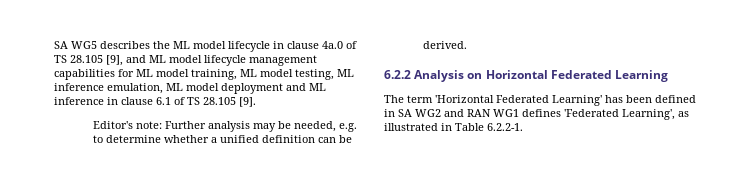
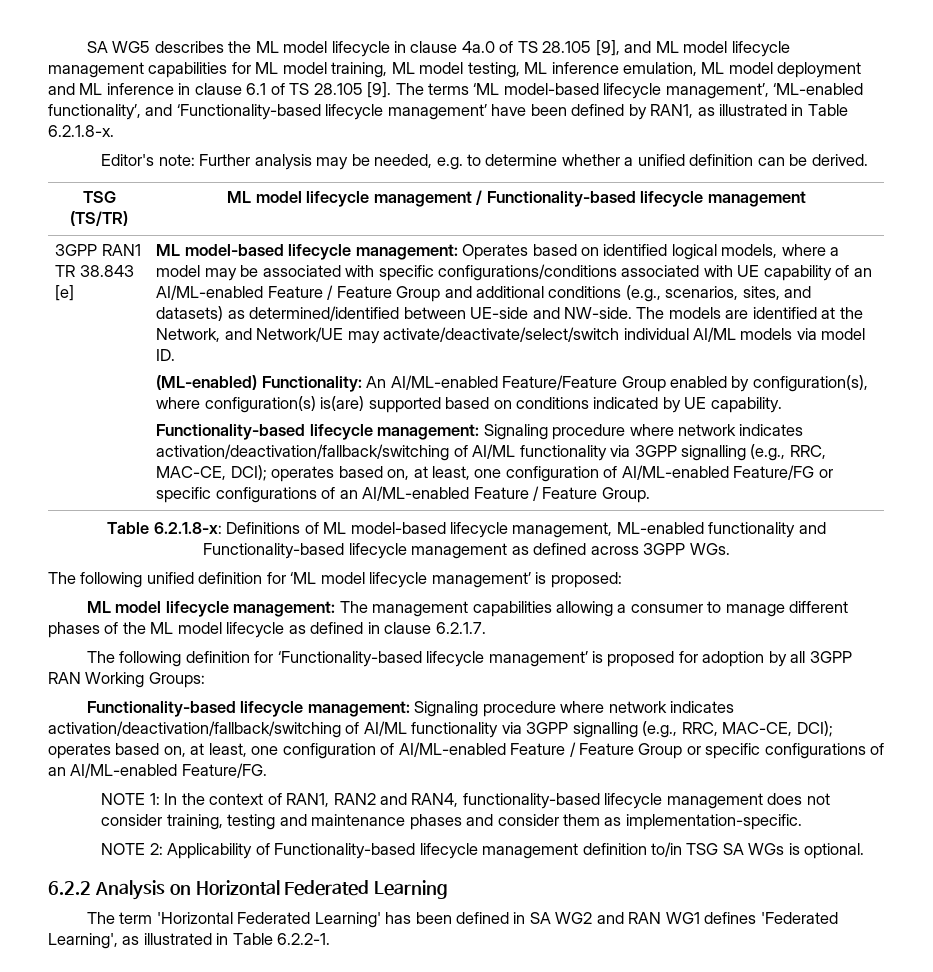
(256, 102) none -> [395,83,864,99] [48,104,848,120] [48,125,114,137] The terms ‘ML model-based lifecycle management’, ‘ML-enabled functionality’, and ‘Functionality-based lifecycle management’ have been defined by RAN1, as illustrated in Table 6.2.1.8-x.
(467, 45) none -> [82,191,116,203] [70,211,128,226] [227,190,806,207] [55,244,141,256] [55,265,134,277] [55,285,75,301] [156,244,840,260] [156,264,872,281] [156,285,812,302] [156,306,863,321] [156,327,866,344] [156,349,176,361] [156,375,868,392] [156,396,782,413] [156,424,804,440] [156,444,826,461] [156,465,833,482] [156,486,650,503] [107,522,826,538] [203,543,730,559] [48,572,622,588] [86,601,849,617] [48,622,486,638] [86,651,852,667] [48,672,205,688] [86,701,734,717] [48,721,833,738] [48,742,885,759] [48,763,267,778] [101,793,830,809] [101,814,802,830] [101,842,865,859] // TSG (TS/TR) | ML model lifecycle management / Functionality-based lifecycle management // 3GPP RAN1 TR 38.843 [e] | ML model-based lifecycle management: Operates based on identified logical models, where a model may be associated with specific configurations/conditions associated with UE capability of an AI/ML-enabled Feature / Feature Group and additional conditions (e.g., scenarios, sites, and datasets) as determined/identified between UE-side and NW-side. The models are identified at the Network, and Network/UE may activate/deactivate/select/switch individual AI/ML models via model ID. // (ML-enabled) Functionality: An AI/ML-enabled Feature/Feature Group enabled by configuration(s), where configuration(s) is(are) supported based on conditions indicated by UE capability. // Functionality-based lifecycle management: Signaling procedure where network indicates activation/deactivation/fallback/switching of AI/ML functionality via 3GPP signalling (e.g., RRC, MAC-CE, DCI); operates based on, at least, one configuration of AI/ML-enabled Feature/FG or specific configurations of an AI/ML-enabled Feature / Feature Group. // Table 6.2.1.8-x: Definitions of ML model-based lifecycle management, ML-enabled functionality and Functionality-based lifecycle management as defined across 3GPP WGs. // The following unified definition for ‘ML model lifecycle management’ is proposed: // ML model lifecycle management: The management capabilities allowing a consumer to manage different phases of the ML model lifecycle as defined in clause 6.2.1.7. // The following definition for ‘Functionality-based lifecycle management’ is proposed for adoption by all 3GPP RAN Working Groups: // Functionality-based lifecycle management: Signaling procedure where network indicates activation/deactivation/fallback/switching of AI/ML functionality via 3GPP signalling (e.g., RRC, MAC-CE, DCI); operates based on, at least, one configuration of AI/ML-enabled Feature / Feature Group or specific configurations of an AI/ML-enabled Feature/FG. // NOTE 1: In the context of RAN1, RAN2 and RAN4, functionality-based lifecycle management does not consider training, testing and maintenance phases and consider them as implementation-specific. // NOTE 2: Applicability of Functionality-based lifecycle management definition to/in TSG SA WGs is optional.

